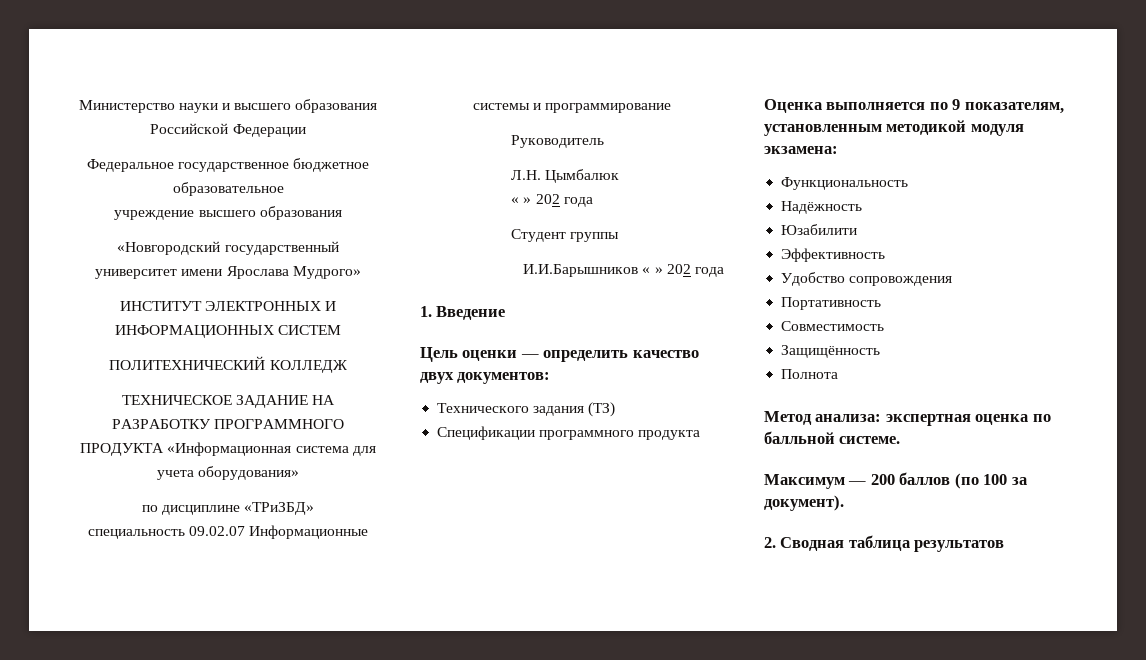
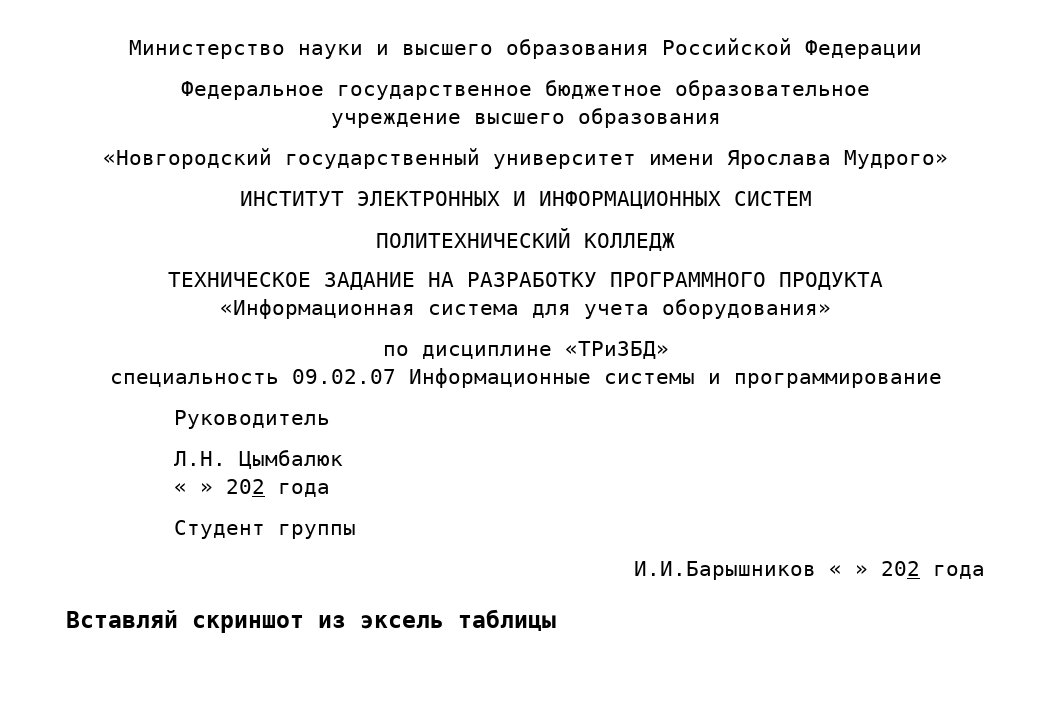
[420,306,506,320] [420,347,699,362] [420,372,551,384] [437,402,616,417] [437,426,701,440] [764,99,1064,114] [764,120,1024,136] [764,146,838,154] [781,177,909,190] [781,201,863,214] [781,224,858,235] [781,248,886,262] [781,272,953,286] [781,297,882,310] [781,321,885,331] [781,345,881,358] [781,369,839,379] [764,411,1051,426] [764,431,901,444] [764,472,1027,489] [764,495,844,511] [764,535,1005,552] 1. Введение // Цель оценки — определить качество двух документов: // Технического задания (ТЗ) // Спецификации программного продукта // Оценка выполняется по 9 показателям, установленным методикой модуля экзамена: // Функциональность // Надёжность // Юзабилити // Эффективность // Удобство сопровождения // Портативность // Совместимость // Защищённость // Полнота // Метод анализа: экспертная оценка по балльной системе. // Максимум — 200 баллов (по 100 за документ). // 2. Сводная таблица результатов -> [66,609,556,633] Вставляй скриншот из эксель таблицы

